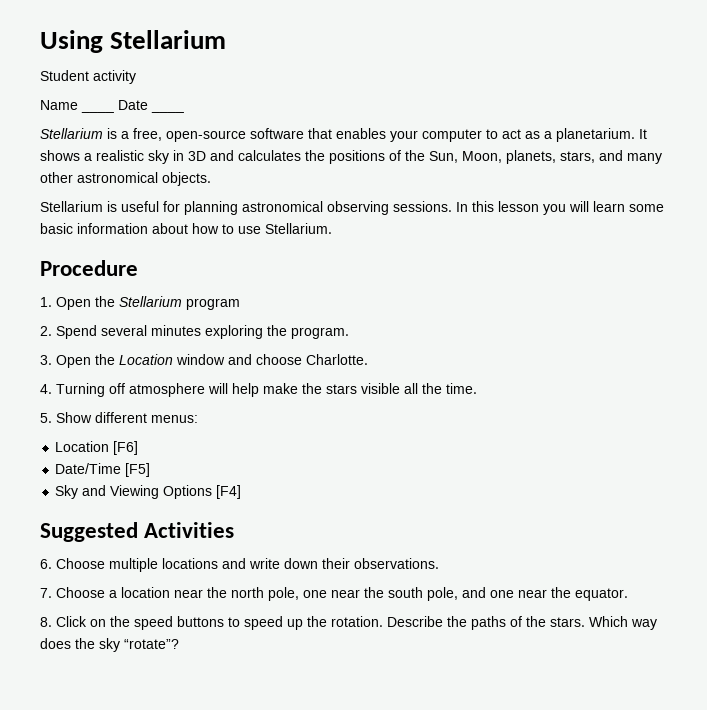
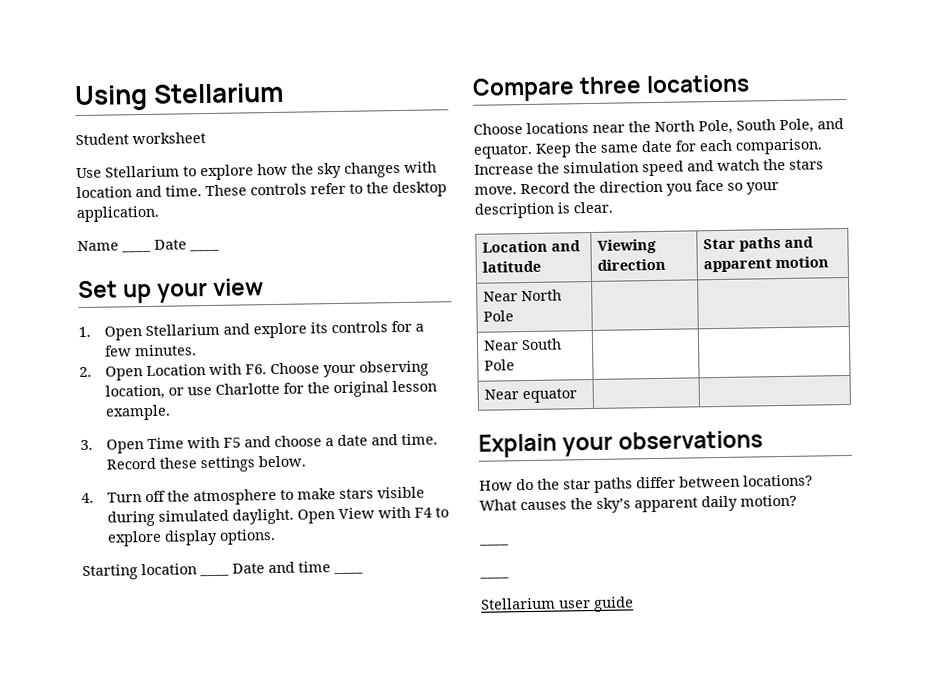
[93,70,136,84] [40,100,78,110] [81,110,114,113] [118,100,148,110] [151,110,184,113] [40,128,647,142] [40,150,662,164] [40,172,211,186] [40,201,664,215] [40,223,332,234] [40,260,138,276] [40,296,240,310] [40,325,349,339] [40,354,368,368] [40,383,477,397] [40,412,198,423] [55,441,139,455] [55,463,151,477] [55,485,242,499] [40,522,235,542] [40,558,439,572] [40,587,628,601] [40,616,657,630] [40,638,179,652] activity // Name ____ Date ____ // Stellarium is a free, open-source software that enables your computer to act as a planetarium. It shows a realistic sky in 3D and calculates the positions of the Sun, Moon, planets, stars, and many other astronomical objects. // Stellarium is useful for planning astronomical observing sessions. In this lesson you will learn some basic information about how to use Stellarium. // Procedure // 1. Open the Stellarium program // 2. Spend several minutes exploring the program. // 3. Open the Location window and choose Charlotte. // 4. Turning off atmosphere will help make the stars visible all the time. // 5. Show different menus: // Location [F6] // Date/Time [F5] // Sky and Viewing Options [F4] // Suggested Activities // 6. Choose multiple locations and write down their observations. // 7. Choose a location near the north pole, one near the south pole, and one near the equator. // 8. Click on the speed buttons to speed up the rotation. Describe the paths of the stars. Which way does the sky “rotate”? -> [132,132,206,145] [76,161,437,181] [76,181,447,199] [76,205,160,223] [77,239,219,253] [77,278,265,304] [78,320,424,341] [103,344,197,357] [79,360,429,381] [104,380,437,400] [104,404,171,421] [80,433,438,454] [105,455,306,473] [81,486,425,506] [106,506,449,527] [106,529,276,547] [82,561,363,581] [472,74,751,102] [473,118,844,135] [473,138,823,159] [474,158,824,177] [474,179,779,196] [474,201,613,219] [481,240,581,253] [481,260,541,273] [596,238,657,254] [596,258,666,271] [702,236,814,252] [702,256,829,273] [482,289,562,302] [482,310,514,322] [482,338,562,351] [483,359,515,371] [483,388,577,404] [478,430,764,458] [479,474,813,493] [479,494,797,513] [479,543,509,546] [479,576,509,579] [481,596,634,612] worksheet // Use Stellarium to explore how the sky changes with location and time. These controls refer to the desktop application. // Name ____ Date ____ // Set up your view // 1. Open Stellarium and explore its controls for a few minutes. // 2. Open Location with F6. Choose your observing location, or use Charlotte for the original lesson example. // 3. Open Time with F5 and choose a date and time. Record these settings below. // 4. Turn off the atmosphere to make stars visible during simulated daylight. Open View with F4 to explore display options. // Starting location ____ Date and time ____ // Compare three locations // Choose locations near the North Pole, South Pole, and equator. Keep the same date for each comparison. Increase the simulation speed and watch the stars move. Record the direction you face so your description is clear. // Location and latitude | Viewing direction | Star paths and apparent motion // Near North Pole | | // Near South Pole | | // Near equator | | // Explain your observations // How do the star paths differ between locations? What causes the sky’s apparent daily motion? // ____ // ____ // Stellarium user guide

